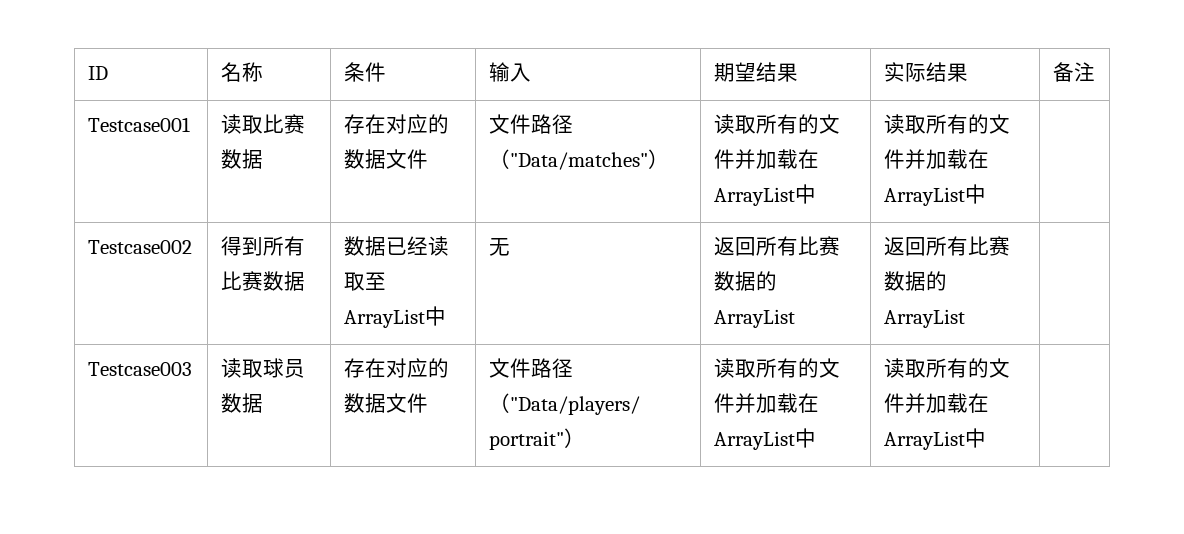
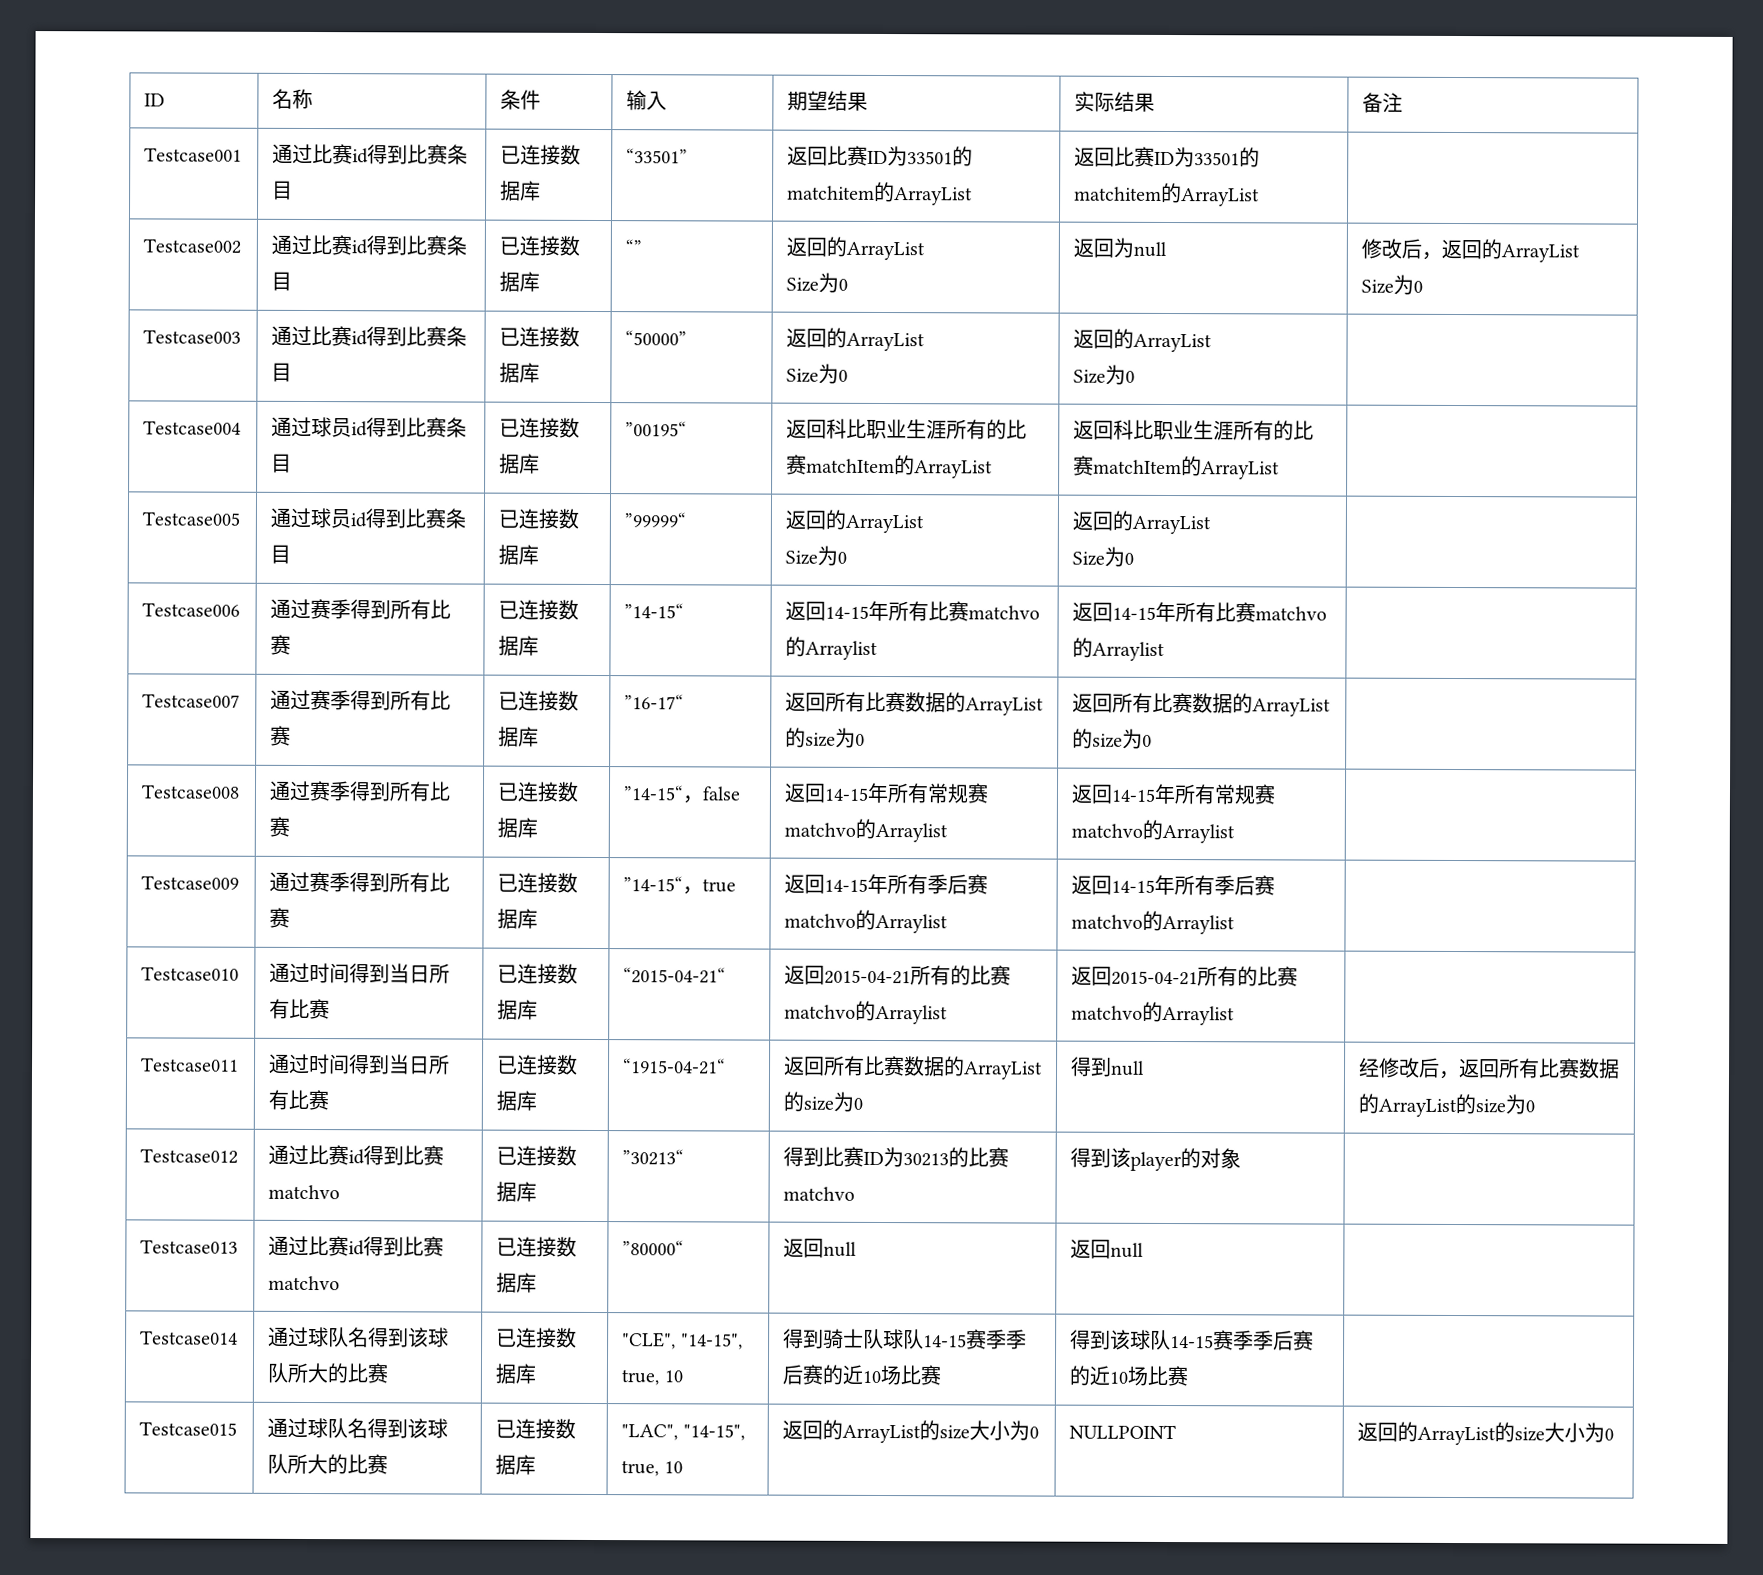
[221,114,306,134] [221,149,264,169] [344,114,450,134] [344,149,429,169] [489,114,574,134] [489,149,670,170] [714,114,841,134] [714,149,820,169] [714,184,817,206] [884,114,1011,134] [884,149,990,169] [884,184,987,206] [88,240,193,254] [221,236,306,256] [221,271,306,291] [344,236,450,256] [344,272,387,291] [344,306,447,328] [489,238,511,256] [714,236,841,256] [714,271,778,291] [714,309,796,328] [884,236,1011,256] [884,271,948,291] [884,309,966,328] [88,362,193,376] [221,358,306,378] [221,393,264,413] [344,358,450,378] [344,393,429,413] [489,358,574,378] [489,393,641,415] [489,428,586,450] [714,358,841,378] [714,393,820,413] [714,428,817,450] [884,358,1011,378] [884,393,990,413] [884,428,987,450] 读取比赛数据 | 存在对应的数据文件 | 文件路径（"Data/matches"） | 读取所有的文件并加载在ArrayList中 | 读取所有的文件并加载在ArrayList中 | // Testcase002 | 得到所有比赛数据 | 数据已经读取至ArrayList中 | 无 | 返回所有比赛数据的ArrayList | 返回所有比赛数据的ArrayList | // Testcase003 | 读取球员数据 | 存在对应的数据文件 | 文件路径（"Data/players/ portrait"） | 读取所有的文件并加载在ArrayList中 | 读取所有的文件并加载在ArrayList中 | -> [272,143,469,165] [272,180,294,200] [500,144,582,165] [500,180,542,201] [626,148,689,164] [787,145,974,167] [787,181,974,206] [1074,146,1261,168] [1074,182,1261,207] [143,238,242,254] [271,234,468,256] [271,271,293,291] [499,235,581,256] [499,271,541,292] [625,239,643,255] [786,236,926,261] [786,272,849,293] [1073,237,1168,258] [1361,238,1581,263] [1361,274,1424,295] [143,329,242,344] [271,325,468,347] [271,362,293,382] [499,326,581,347] [499,362,541,383] [625,330,688,346] [786,327,926,352] [786,363,849,384] [1073,328,1213,353] [1073,364,1136,385] [143,420,242,435] [271,416,468,438] [271,453,293,473] [499,417,581,438] [499,453,541,474] [625,421,688,437] [786,418,1028,440] [786,454,994,479] [1073,419,1315,441] [1073,455,1281,480] [142,511,241,526] [270,507,467,529] [270,544,292,564] [498,508,580,529] [498,544,540,565] [624,512,687,528] [785,509,925,534] [785,545,848,566] [1072,510,1212,535] [1072,546,1135,567] [142,602,241,617] [270,598,452,620] [270,634,292,655] [498,599,580,620] [498,635,540,656] [624,603,685,619] [785,600,1041,622] [785,636,879,660] [1072,601,1328,623] [1072,637,1166,661] [142,693,241,708] [270,689,452,711] [270,725,292,746] [498,690,580,711] [498,726,540,747] [624,694,685,710] [785,691,1045,716] [785,727,866,748] [1072,692,1332,717] [1072,728,1153,749] [141,784,241,799] [269,780,452,802] [269,816,291,837] [497,781,580,802] [497,817,539,838] [623,785,742,804] [784,782,990,804] [784,818,949,843] [1071,783,1277,805] [1071,819,1236,844] [141,875,240,890] [269,871,451,893] [269,907,291,928] [497,872,579,893] [497,908,539,929] [623,876,737,895] [784,873,989,895] [784,909,949,934] [1071,874,1276,896] [1071,910,1236,935] [141,966,240,981] [269,962,451,984] [269,998,331,1020] [497,963,579,984] [497,999,539,1020] [623,967,727,984] [784,965,1012,986] [784,1000,949,1025] [1071,966,1299,987] [1071,1001,1236,1026] [141,1057,240,1072] [268,1053,451,1075] [268,1089,330,1111] [496,1054,579,1075] [496,1090,538,1111] [622,1058,727,1075] [783,1055,1044,1080] [783,1091,864,1112] [1070,1056,1146,1077] [1358,1057,1621,1080] [1358,1093,1536,1118] [140,1148,239,1164] [268,1144,445,1166] [268,1184,341,1200] [496,1145,578,1166] [496,1181,538,1202] [622,1149,685,1166] [783,1146,1010,1168] [783,1186,856,1201] [1070,1147,1242,1172] [140,1239,239,1254] [268,1235,445,1257] [268,1275,341,1291] [496,1236,578,1257] [496,1272,538,1293] [622,1240,685,1256] [783,1238,858,1258] [1070,1239,1145,1259] [140,1330,239,1345] [268,1326,450,1348] [267,1362,389,1384] [496,1327,578,1348] [495,1363,537,1384] [622,1332,743,1350] [621,1369,683,1386] [783,1328,1028,1350] [782,1364,942,1386] [1070,1329,1315,1351] [1069,1365,1189,1387] [139,1421,238,1436] [267,1417,449,1439] [267,1453,389,1475] [495,1418,577,1439] [495,1454,537,1475] [621,1424,745,1441] [621,1460,683,1477] [782,1419,1040,1444] [1069,1424,1177,1440] [1357,1421,1615,1446] 通过比赛id得到比赛条目 | 已连接数据库 | “33501” | 返回比赛ID为33501的matchitem的ArrayList | 返回比赛ID为33501的matchitem的ArrayList | // Testcase002 | 通过比赛id得到比赛条目 | 已连接数据库 | “” | 返回的ArrayList // Size为0 | 返回为null | 修改后，返回的ArrayList // Size为0 // Testcase003 | 通过比赛id得到比赛条目 | 已连接数据库 | “50000” | 返回的ArrayList // Size为0 | 返回的ArrayList // Size为0 | // Testcase004 | 通过球员id得到比赛条目 | 已连接数据库 | ”00195“ | 返回科比职业生涯所有的比赛matchItem的ArrayList | 返回科比职业生涯所有的比赛matchItem的ArrayList | // Testcase005 | 通过球员id得到比赛条目 | 已连接数据库 | ”99999“ | 返回的ArrayList // Size为0 | 返回的ArrayList // Size为0 | // Testcase006 | 通过赛季得到所有比赛 | 已连接数据库 | ”14-15“ | 返回14-15年所有比赛matchvo的Arraylist | 返回14-15年所有比赛matchvo的Arraylist | // Testcase007 | 通过赛季得到所有比赛 | 已连接数据库 | ”16-17“ | 返回所有比赛数据的ArrayList的size为0 | 返回所有比赛数据的ArrayList的size为0 | // Testcase008 | 通过赛季得到所有比赛 | 已连接数据库 | ”14-15“，false | 返回14-15年所有常规赛matchvo的Arraylist | 返回14-15年所有常规赛matchvo的Arraylist | // Testcase009 | 通过赛季得到所有比赛 | 已连接数据库 | ”14-15“，true | 返回14-15年所有季后赛matchvo的Arraylist | 返回14-15年所有季后赛matchvo的Arraylist | // Testcase010 | 通过时间得到当日所有比赛 | 已连接数据库 | “2015-04-21“ | 返回2015-04-21所有的比赛matchvo的Arraylist | 返回2015-04-21所有的比赛matchvo的Arraylist | // Testcase011 | 通过时间得到当日所有比赛 | 已连接数据库 | “1915-04-21“ | 返回所有比赛数据的ArrayList的size为0 | 得到null | 经修改后，返回所有比赛数据的ArrayList的size为0 // Testcase012 | 通过比赛id得到比赛matchvo | 已连接数据库 | ”30213“ | 得到比赛ID为30213的比赛matchvo | 得到该player的对象 | // Testcase013 | 通过比赛id得到比赛matchvo | 已连接数据库 | ”80000“ | 返回null | 返回null | // Testcase014 | 通过球队名得到该球队所大的比赛 | 已连接数据库 | "CLE", "14-15", true, 10 | 得到骑士队球队14-15赛季季后赛的近10场比赛 | 得到该球队14-15赛季季后赛的近10场比赛 | // Testcase015 | 通过球队名得到该球队所大的比赛 | 已连接数据库 | "LAC", "14-15", true, 10 | 返回的ArrayList的size大小为0 | NULLPOINT | 返回的ArrayList的size大小为0

